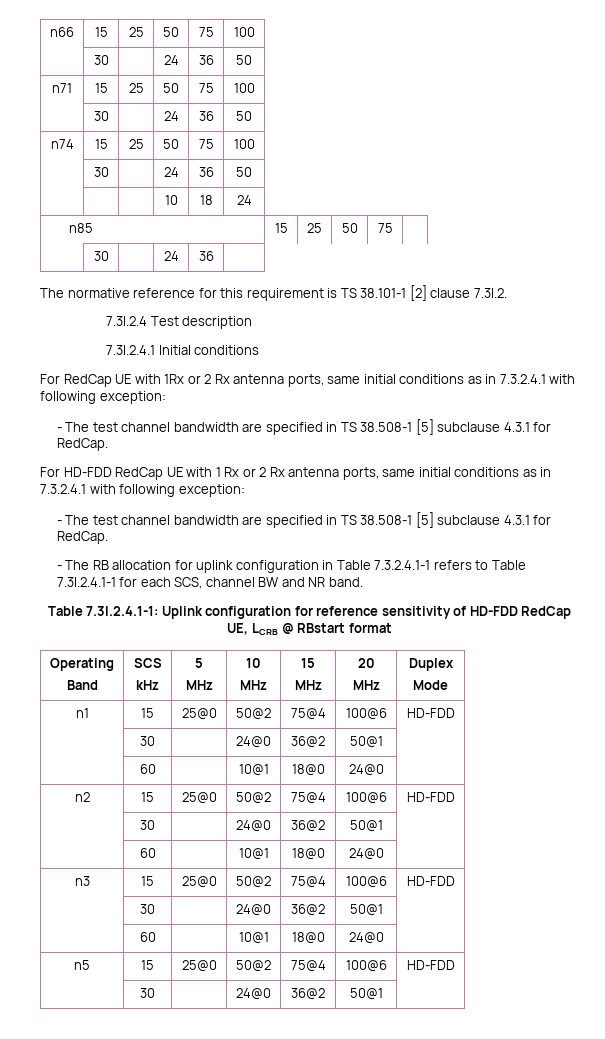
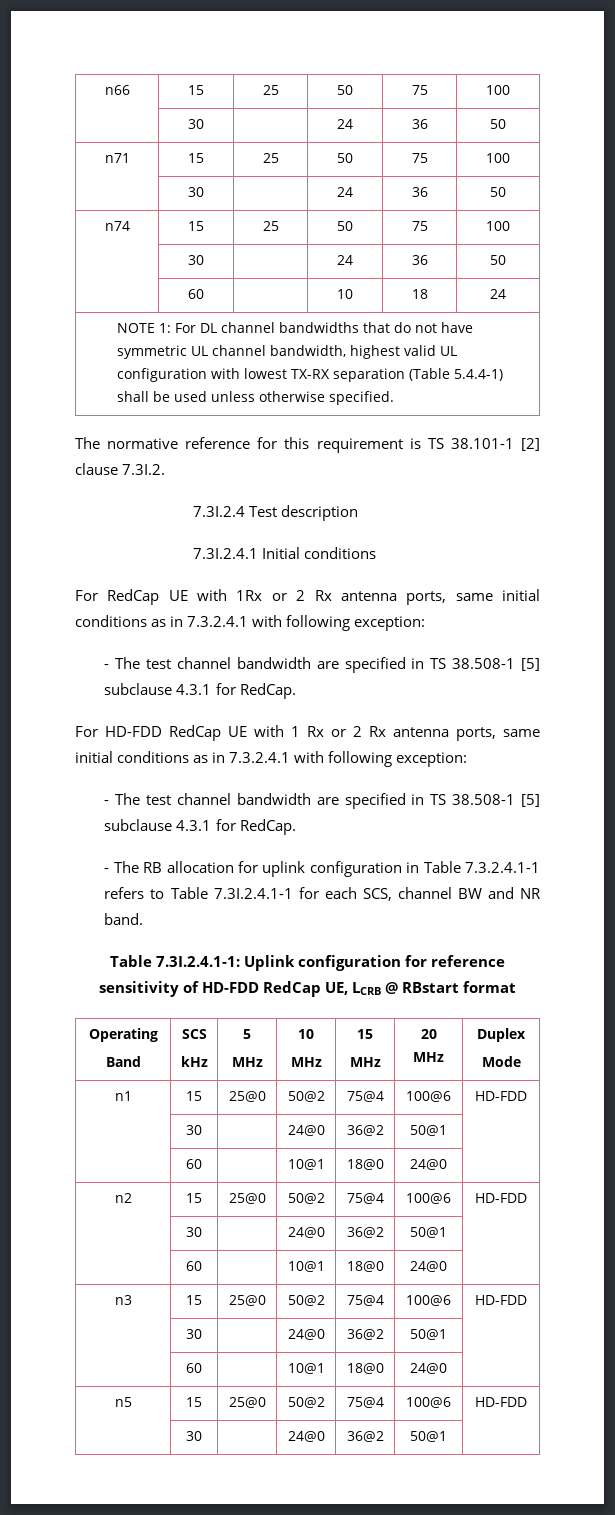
(252, 172) none -> [188,289,204,299] 60
[69,223,94,233] [274,223,288,233] [307,223,322,233] [341,223,358,233] [377,223,393,233] [93,251,109,261] [163,251,179,261] [198,251,214,261] n85 | 15 | 25 | 50 | 75 | // | 30 | | 24 | 36 | -> [117,322,474,333] [117,345,458,359] [117,368,504,382] [117,391,395,405] NOTE 1: For DL channel bandwidths that do not have symmetric UL channel bandwidth, highest valid UL configuration with lowest TX-RX separation (Table 5.4.4-1) shall be used unless otherwise specified.

